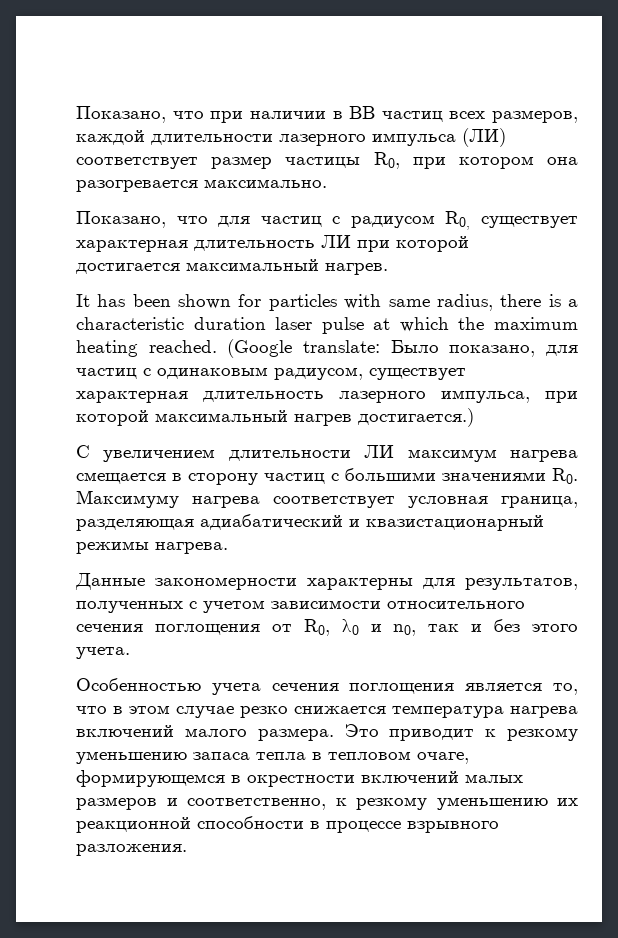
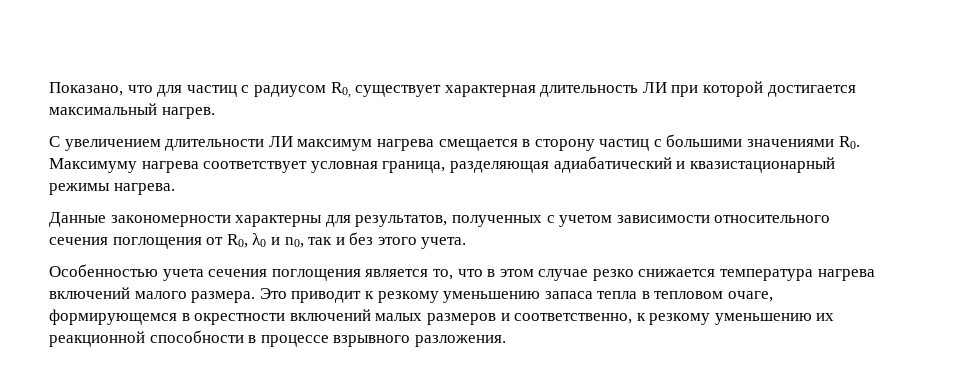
[76,106,578,123] [76,128,506,147] [76,152,578,169] [76,179,327,192] [76,211,208,228] Показано, что при наличии в ВВ частиц всех размеров, каждой длительности лазерного импульса (ЛИ) соответствует размер частицы R0, при котором она разогревается максимально. // Показано, что -> [49,82,153,96] Показано, что
[76,294,578,311] [76,317,578,334] [76,339,578,358] [76,367,466,380] [76,390,578,403] [76,408,474,427] // It has been shown for particles with same radius, there is a characteristic duration laser pulse at which the maximum heating reached. (Google translate: Было показано, для частиц с одинаковым радиусом, существует характерная длительность лазерного импульса, при которой максимальный нагрев достигается.) -> (215, 113) none

